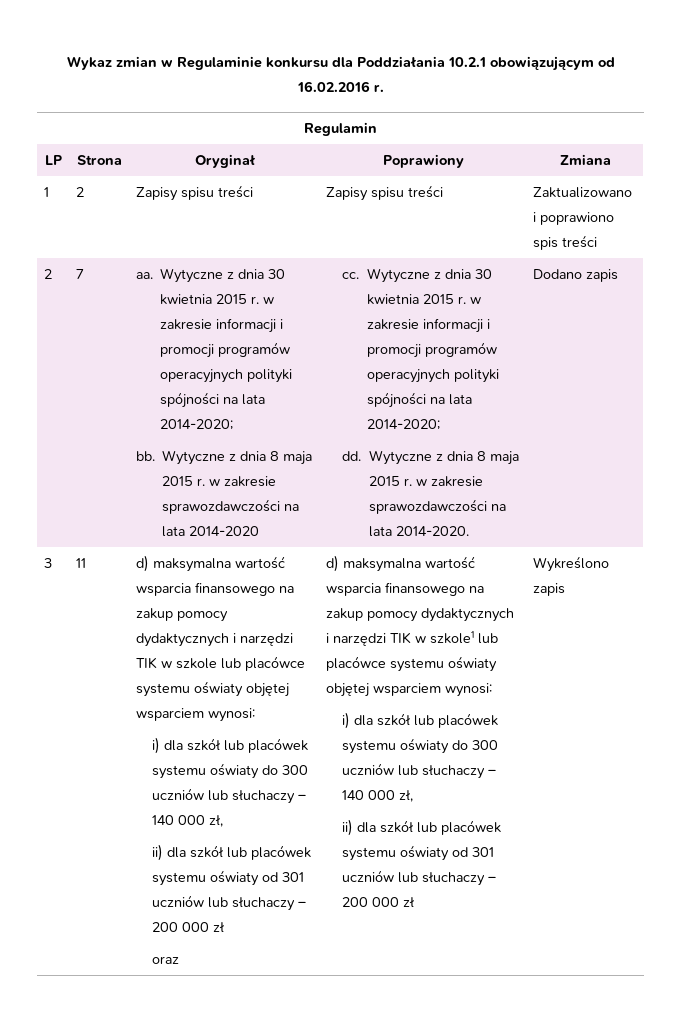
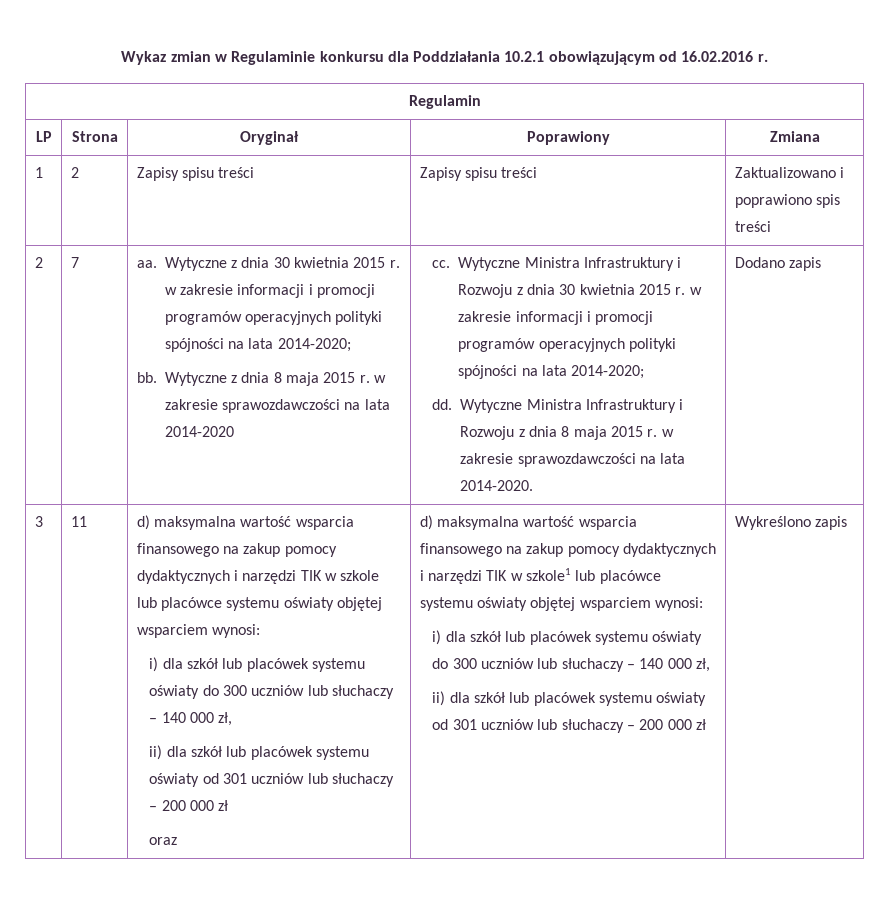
(430, 275) none -> [524,257,682,271] [458,284,513,298] Ministra Infrastruktury i Rozwoju
(432, 457) none -> [526,399,684,413] [460,426,515,440] Ministra Infrastruktury i Rozwoju

